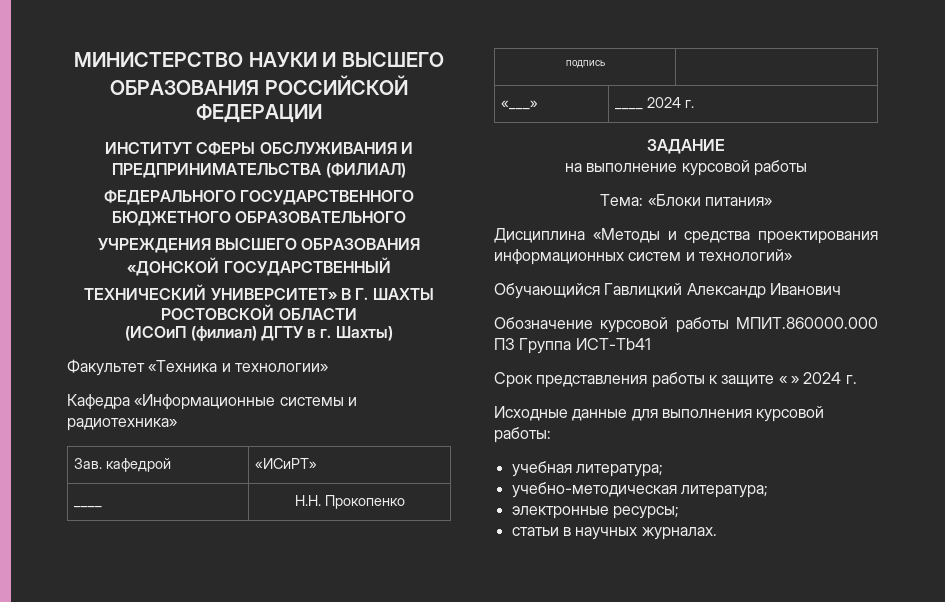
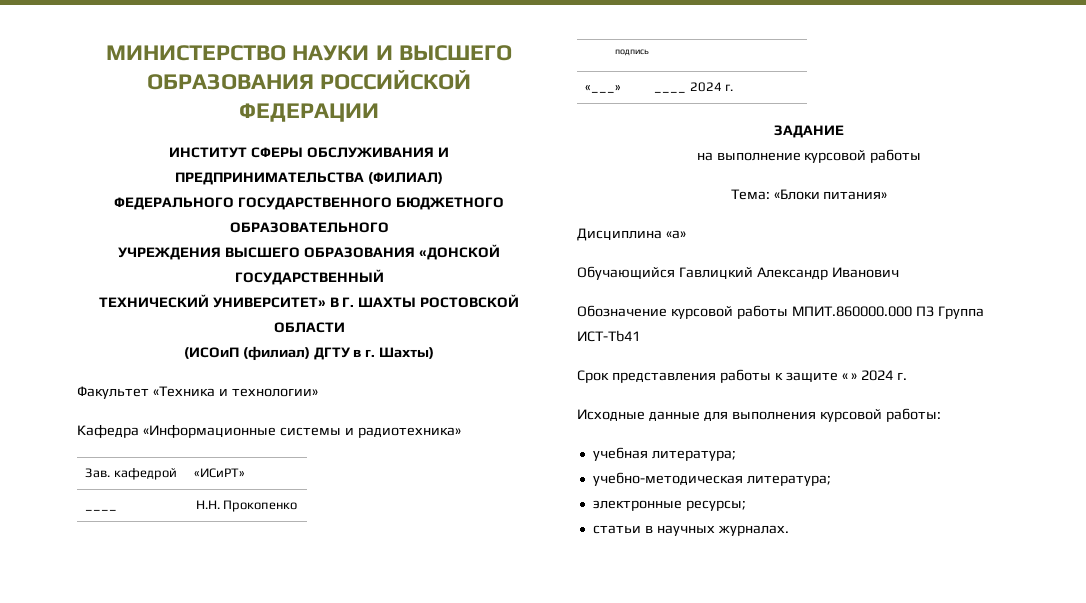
[592,228,878,244] [494,249,792,265] «Методы и средства проектирования информационных систем и технологий» -> [665,230,686,239] «a»

